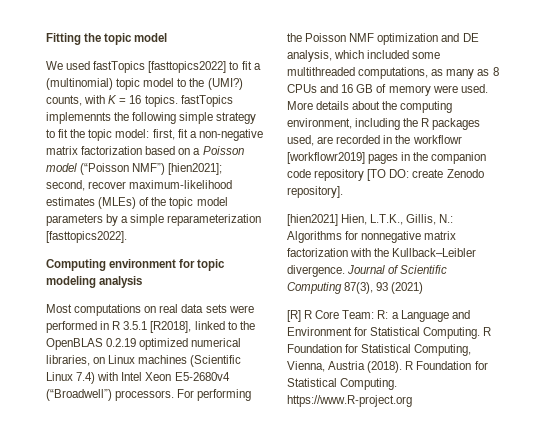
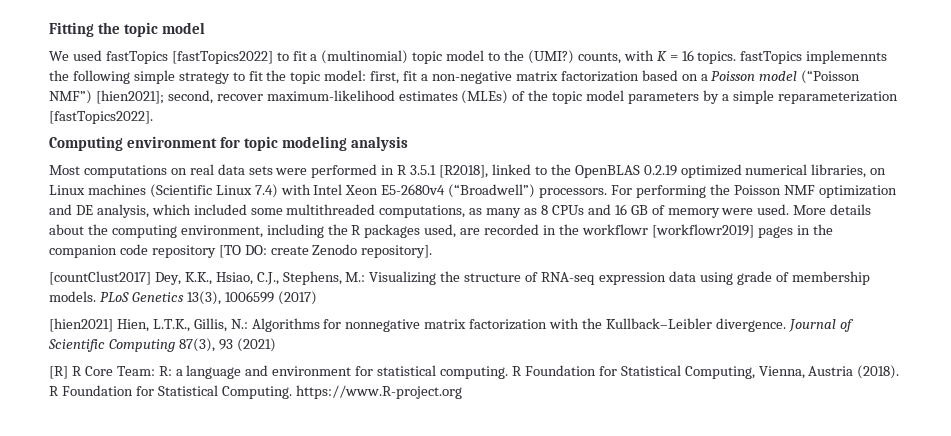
[148,61,227,73] [fasttopics2022] -> [171,51,273,64] [fastTopics2022]
[46,231,127,243] [fasttopics2022]. -> [49,111,153,124] [fastTopics2022].
(343, 192) none -> [49,271,870,285] [49,291,317,305] // [countClust2017] Dey, K.K., Hsiao, C.J., Stephens, M.: Visualizing the structure of RNA-seq expression data using grade of membership models. PLoS Genetics 13(3), 1006599 (2017)
[400,310,470,322] [287,327,481,339] Language and Environment for Statistical Computing. -> [186,365,509,379] language and environment for statistical computing.

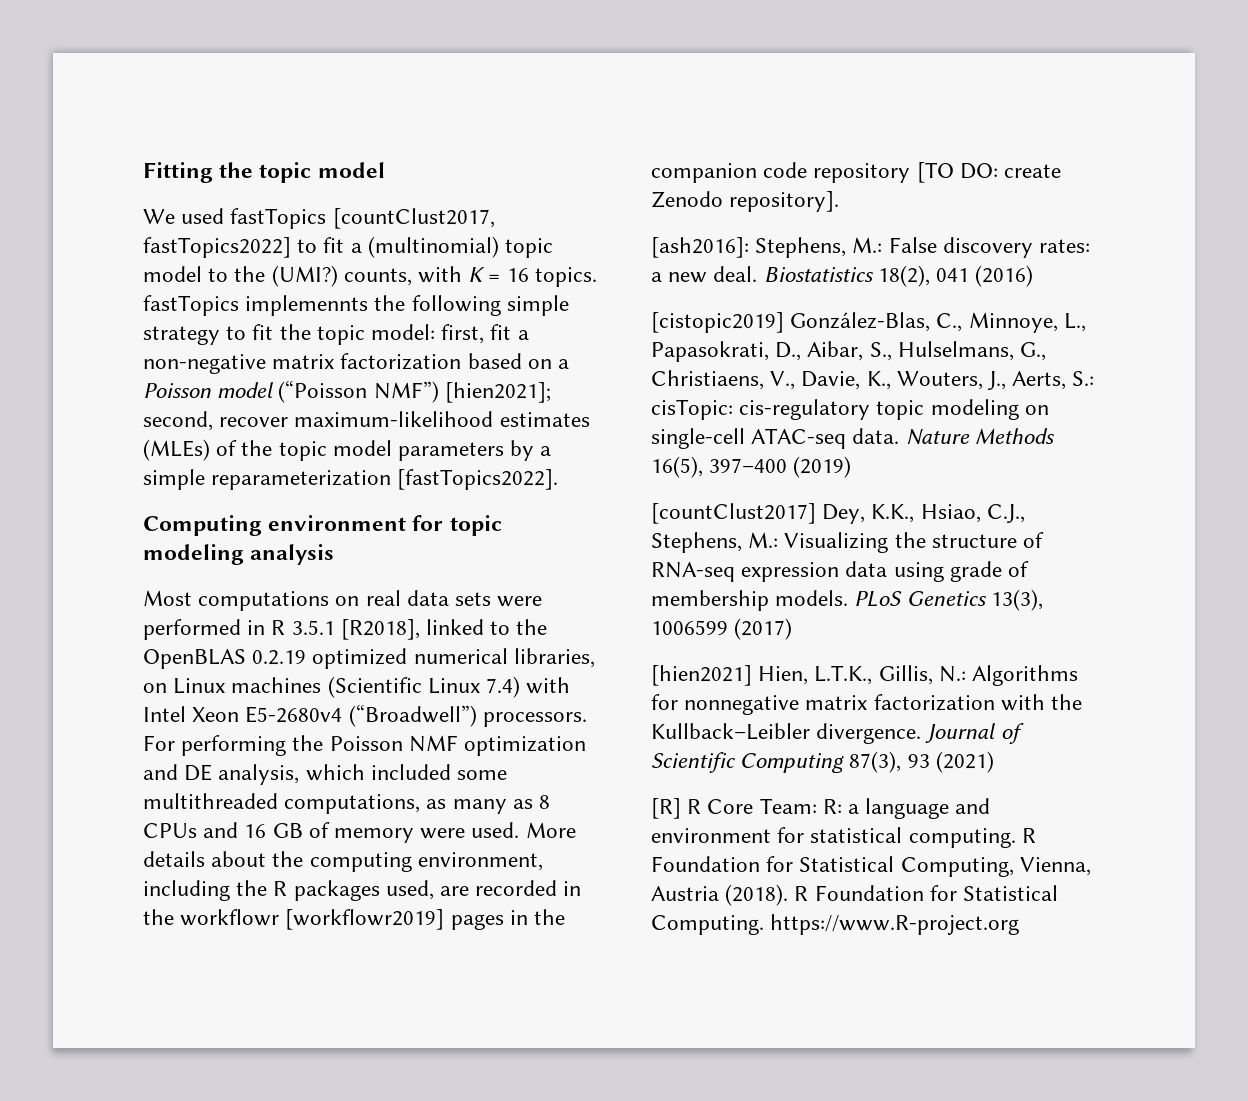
[171,51,273,64] [fastTopics2022] -> [332,208,495,229] [143,237,291,258] [countClust2017, fastTopics2022]
(433, 251) none -> [651,237,1091,258] [651,265,1034,287] [651,312,1086,333] [651,341,1047,362] [651,370,1095,390] [651,399,1049,420] [651,428,1055,449] [651,456,852,478] // [ash2016]: Stephens, M.: False discovery rates: a new deal. Biostatistics 18(2), 041 (2016) // [cistopic2019] González-Blas, C., Minnoye, L., Papasokrati, D., Aibar, S., Hulselmans, G., Christiaens, V., Davie, K., Wouters, J., Aerts, S.: cisTopic: cis-regulatory topic modeling on single-cell ATAC-seq data. Nature Methods 16(5), 397–400 (2019)

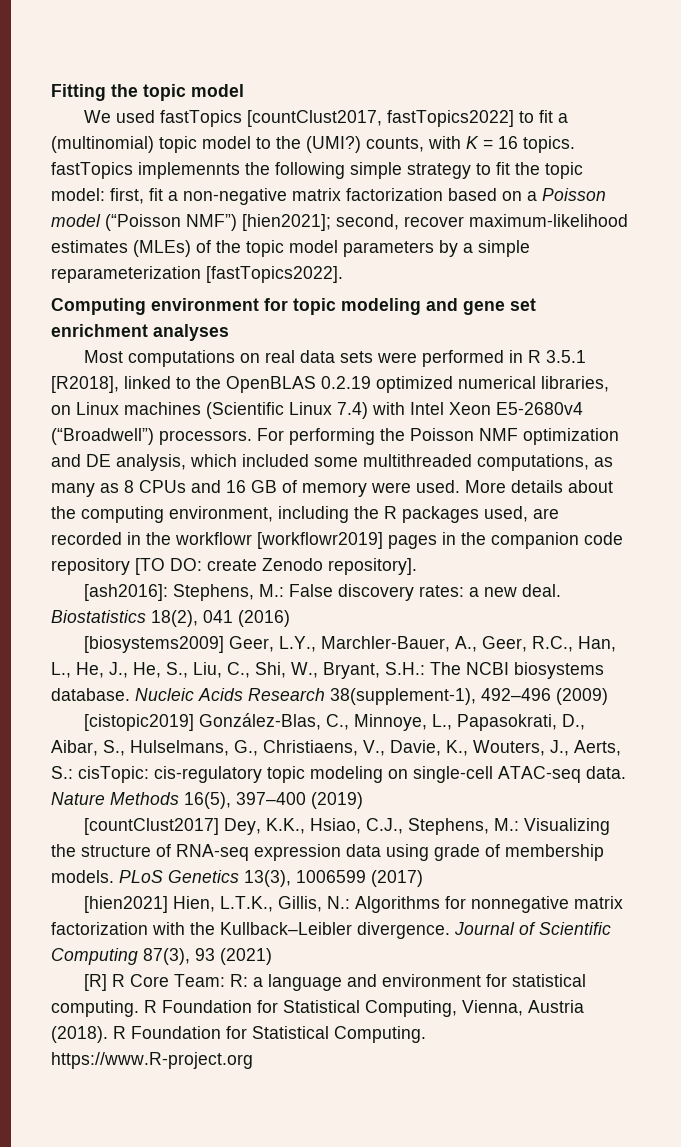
[250,544,335,565] analysis -> [426,298,536,315] [51,324,229,341] and gene set enrichment analyses
(1034, 276) none -> [83,636,616,653] [51,662,604,679] [51,688,608,705] // [biosystems2009] Geer, L.Y., Marchler-Bauer, A., Geer, R.C., Han, L., He, J., He, S., Liu, C., Shi, W., Bryant, S.H.: The NCBI biosystems database. Nucleic Acids Research 38(supplement-1), 492–496 (2009)

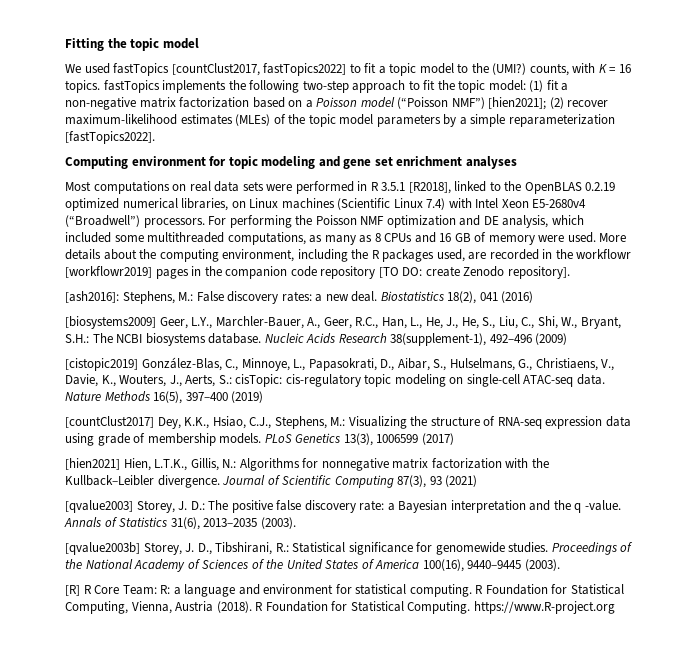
[51,136,154,153] (multinomial) -> (386, 70) none
[138,162,240,179] implemennts -> [162,80,227,93] implements
[350,162,471,179] simple strategy -> [302,80,406,93] two-step approach
[110,188,144,204] first, -> [529,80,544,92] (1)
[336,214,399,230] second, -> [549,97,564,109] (2)
(272, 956) none -> [65,500,621,513] [64,517,296,530] [65,542,634,555] [65,559,560,572] // [qvalue2003] Storey, J. D.: The positive false discovery rate: a Bayesian interpretation and the q -value. Annals of Statistics 31(6), 2013–2035 (2003). // [qvalue2003b] Storey, J. D., Tibshirani, R.: Statistical significance for genomewide studies. Proceedings of the National Academy of Sciences of the United States of America 100(16), 9440–9445 (2003).

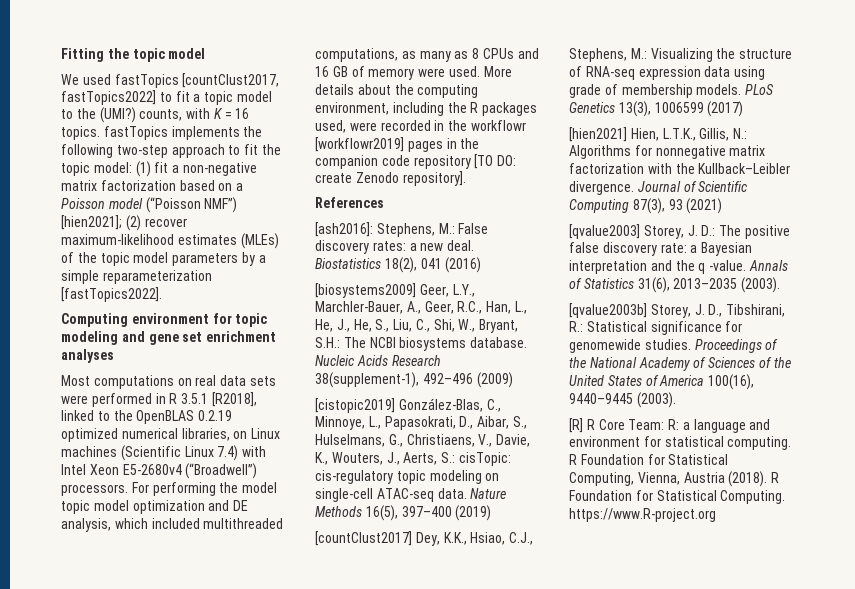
[315,215,385,225] Poisson NMF -> [242,482,278,493] [61,500,129,514] model topic model
[114,235,144,242] some -> (200, 523) none
[468,252,487,260] are -> [349,122,377,131] were
(570, 272) none -> [315,197,384,208] // References

